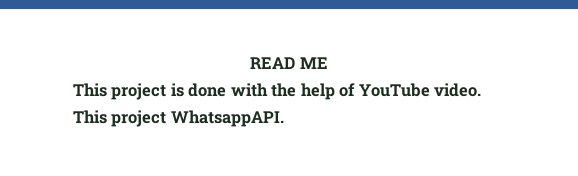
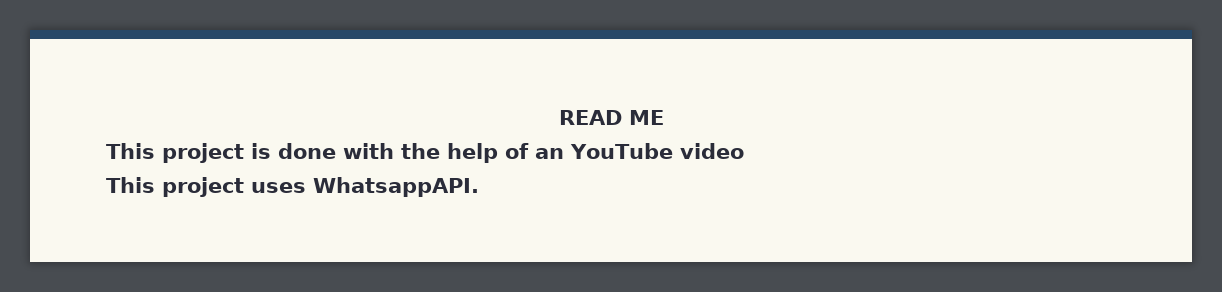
[358,83,482,97] [73,110,167,127] YouTube video. // This project -> [535,143,744,159] [106,177,306,197] an YouTube video // This project uses

